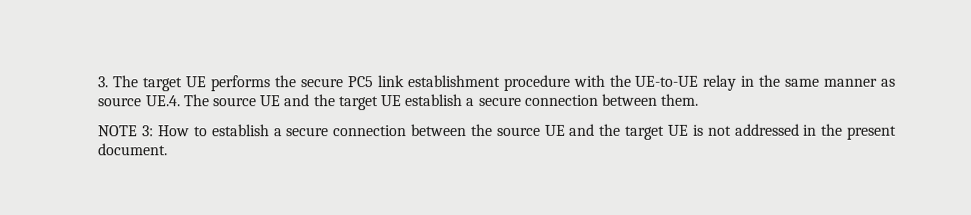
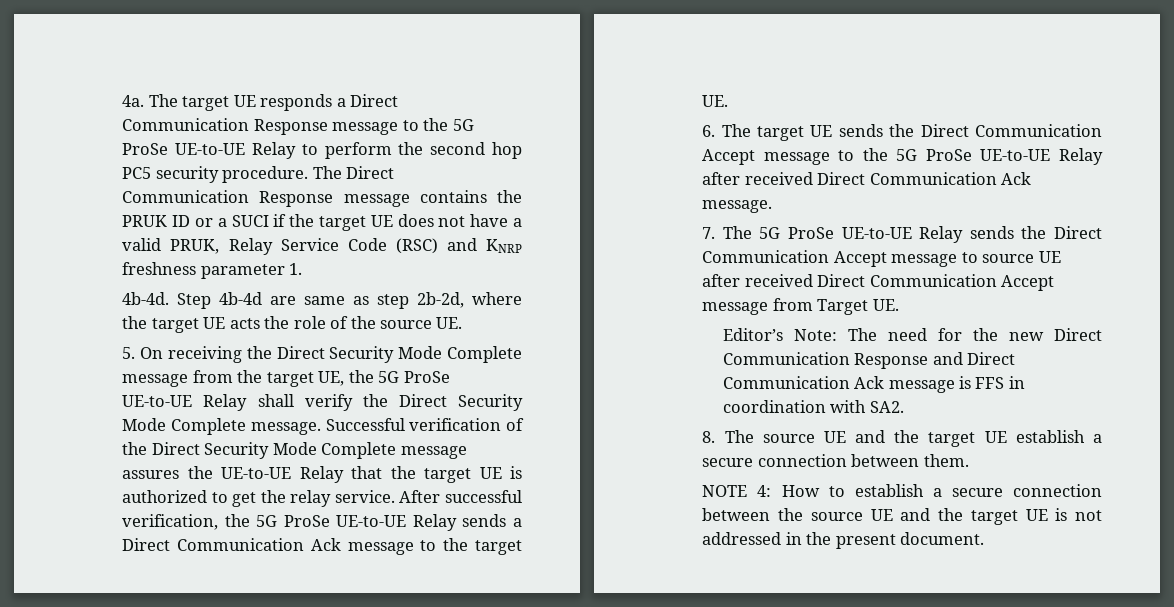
[97,74,895,92] [97,95,180,107] 3. The target UE performs the secure PC5 link establishment procedure with the UE-to-UE relay in the same manner as source UE.4. -> [122,94,399,111] [122,118,474,135] [122,142,522,159] [122,166,395,183] [122,190,522,207] [122,214,522,231] [122,238,522,255] [122,262,303,279] [122,292,522,309] [122,316,463,333] [122,346,522,363] [122,370,450,387] [122,394,523,411] [122,418,524,435] [122,442,467,459] [122,466,522,483] [122,490,522,507] [122,514,522,531] [122,538,522,555] [702,95,729,107] [702,124,1102,141] [702,148,1103,165] [702,172,1032,185] [702,200,773,213] [702,226,1102,243] [702,250,1061,267] [702,274,1055,291] [702,298,899,315] [722,328,1102,341] [722,352,1015,369] [722,376,1025,393] [722,400,904,413] [702,431,716,443] 4a. The target UE responds a Direct Communication Response message to the 5G ProSe UE-to-UE Relay to perform the second hop PC5 security procedure. The Direct Communication Response message contains the PRUK ID or a SUCI if the target UE does not have a valid PRUK, Relay Service Code (RSC) and KNRP freshness parameter 1. // 4b-4d. Step 4b-4d are same as step 2b-2d, where the target UE acts the role of the source UE. // 5. On receiving the Direct Security Mode Complete message from the target UE, the 5G ProSe UE-to-UE Relay shall verify the Direct Security Mode Complete message. Successful verification of the Direct Security Mode Complete message assures the UE-to-UE Relay that the target UE is authorized to get the relay service. After successful verification, the 5G ProSe UE-to-UE Relay sends a Direct Communication Ack message to the target UE. // 6. The target UE sends the Direct Communication Accept message to the 5G ProSe UE-to-UE Relay after received Direct Communication Ack message. // 7. The 5G ProSe UE-to-UE Relay sends the Direct Communication Accept message to source UE after received Direct Communication Accept message from Target UE. // Editor’s Note: The need for the new Direct Communication Response and Direct Communication Ack message is FFS in coordination with SA2. // 8.
[142,125,155,137] 3: -> [757,485,772,497] 4:

